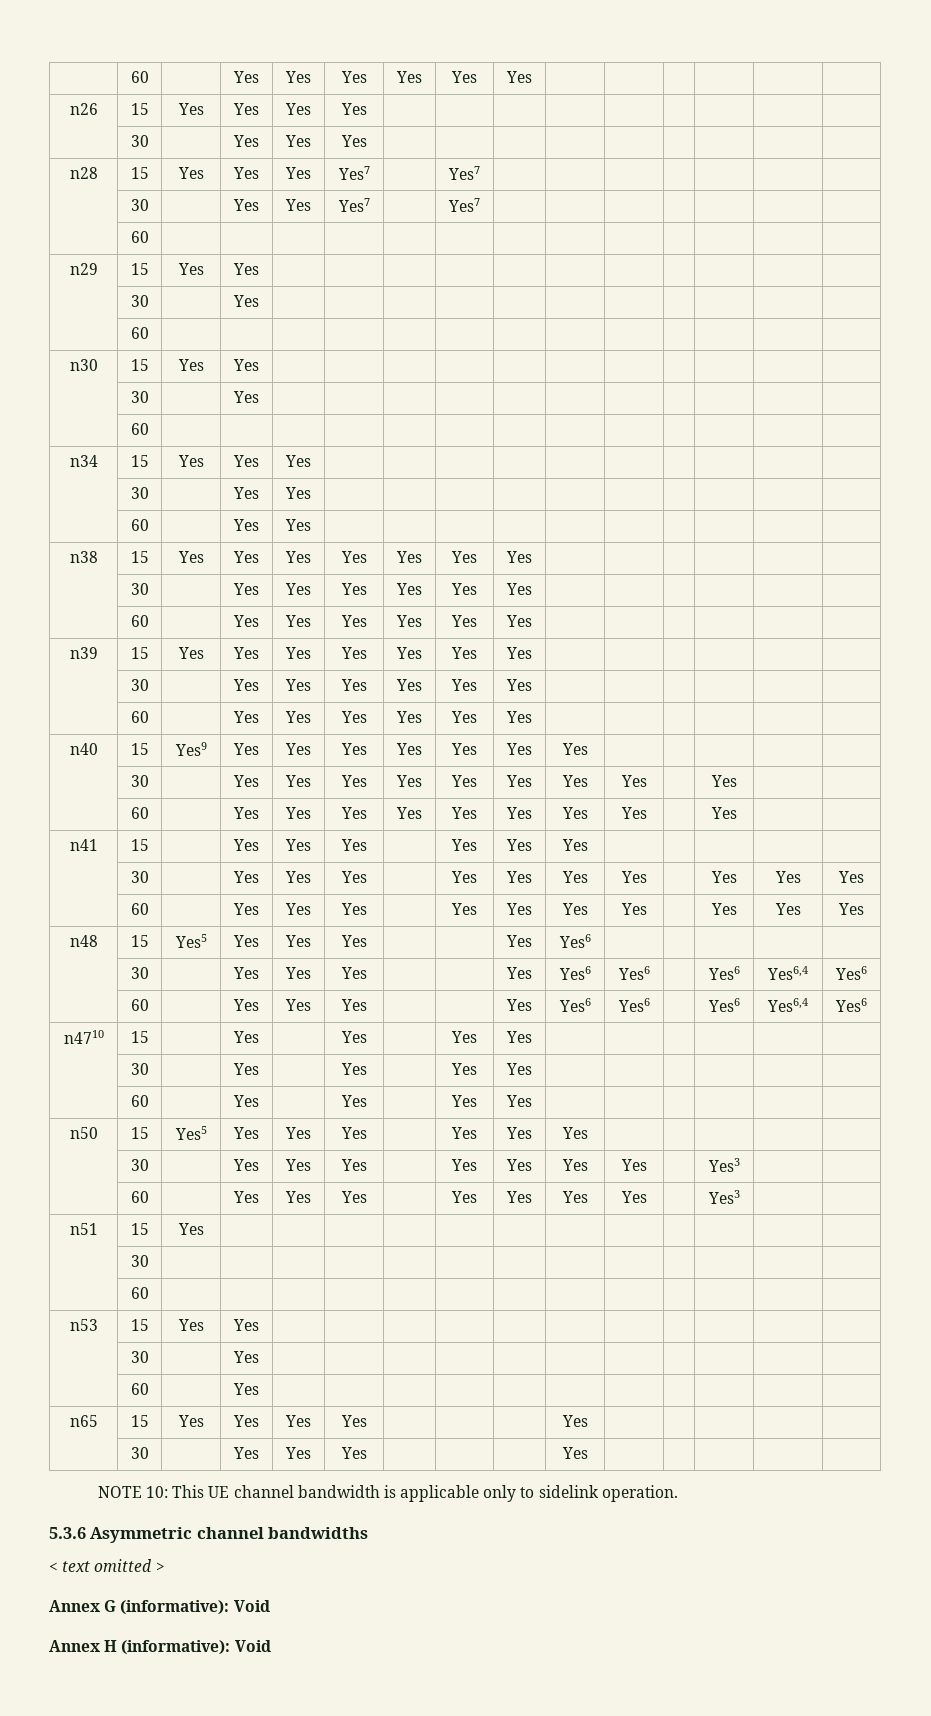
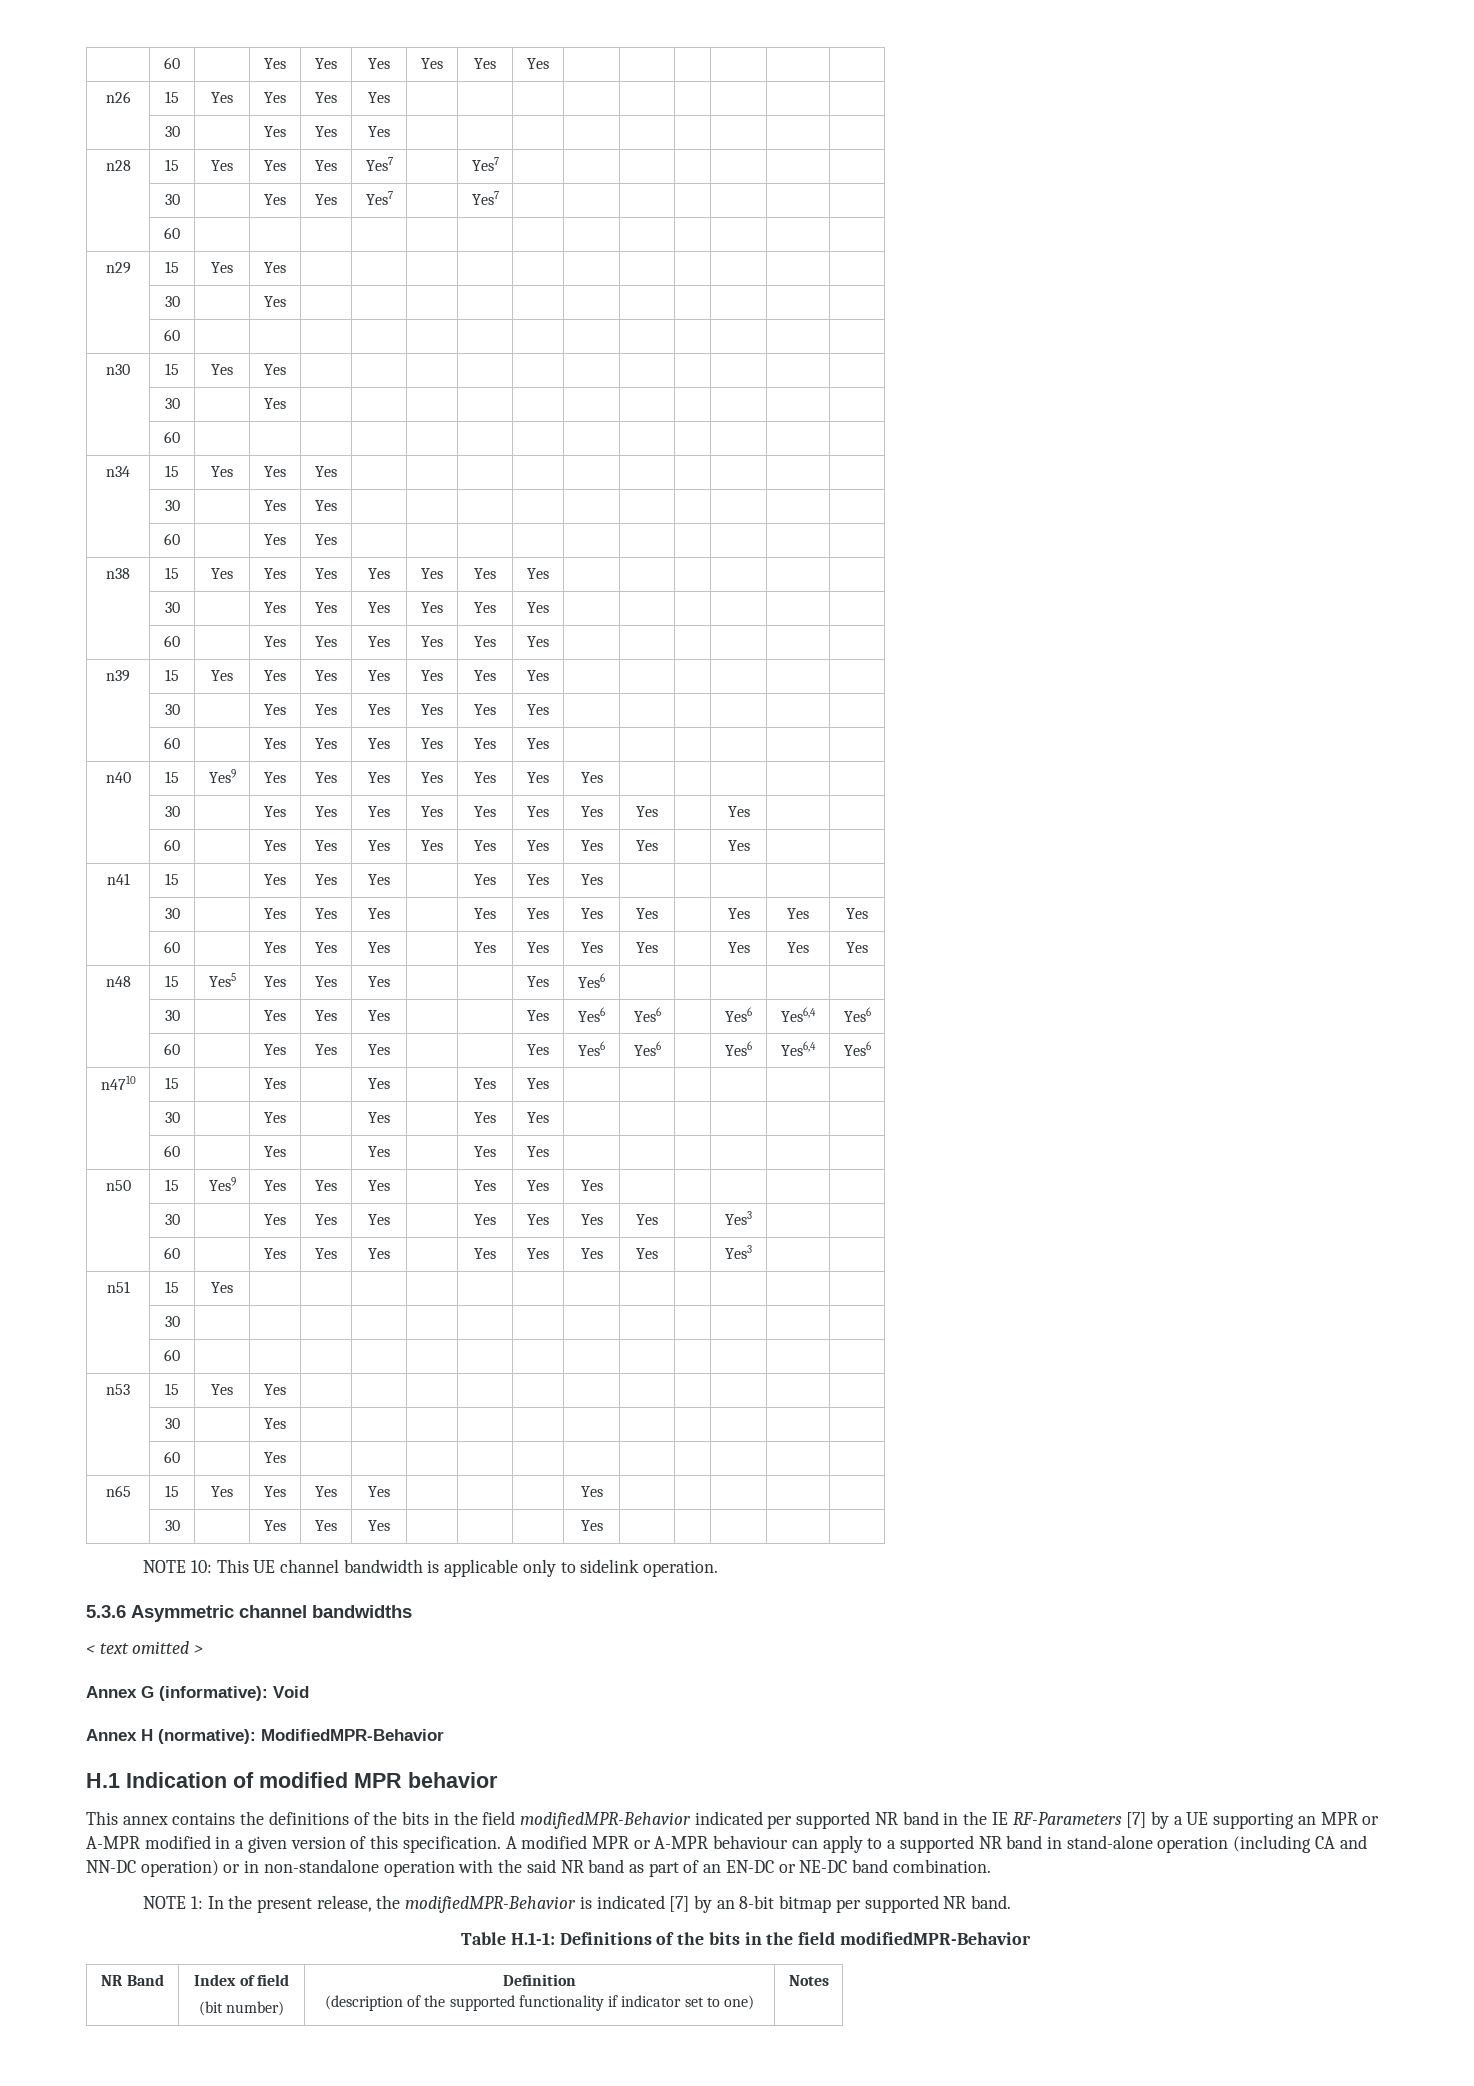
[174,1126,207,1140] Yes5 -> [208,1177,236,1191] Yes9
[121,1640,271,1655] (informative): Void -> [158,1729,444,1744] [86,1772,498,1788] [86,1811,1380,1829] [86,1835,1367,1853] [86,1859,991,1877] [143,1895,1012,1913] [461,1932,1031,1945] [101,1974,164,1986] [194,1974,289,1986] [198,2001,285,2016] [502,1974,576,1986] [324,1995,755,2011] [788,1975,829,1986] (normative): ModifiedMPR-Behavior // H.1 Indication of modified MPR behavior // This annex contains the definitions of the bits in the field modifiedMPR-Behavior indicated per supported NR band in the IE RF-Parameters [7] by a UE supporting an MPR or A-MPR modified in a given version of this specification. A modified MPR or A-MPR behaviour can apply to a supported NR band in stand-alone operation (including CA and NN-DC operation) or in non-standalone operation with the said NR band as part of an EN-DC or NE-DC band combination. // NOTE 1: In the present release, the modifiedMPR-Behavior is indicated [7] by an 8-bit bitmap per supported NR band. // Table H.1-1: Definitions of the bits in the field modifiedMPR-Behavior // NR Band | Index of field // (bit number) | Definition // (description of the supported functionality if indicator set to one) | Notes

